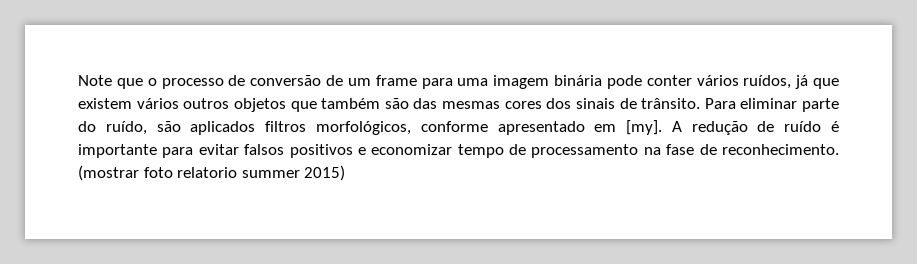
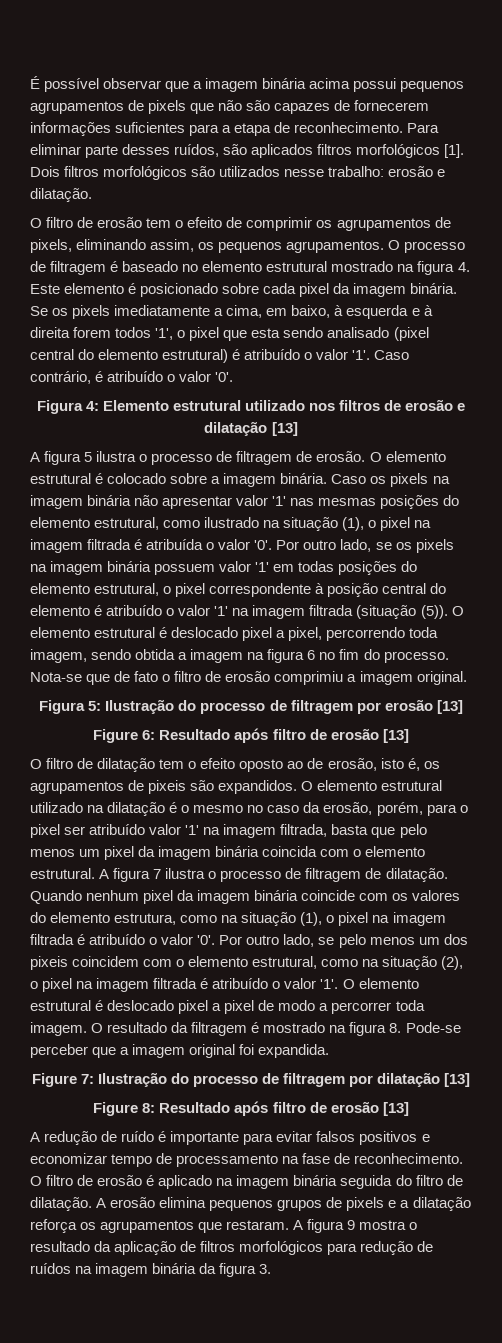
[78,75,840,89] [78,98,839,112] [78,120,663,135] Note que o processo de conversão de um frame para uma imagem binária pode conter vários ruídos, já que existem vários outros objetos que também são das mesmas cores dos sinais de trânsito. Para eliminar parte do ruído, são aplicados filtros morfológicos, conforme apresentado em [my]. -> [30,76,465,92] [30,100,430,114] [30,122,440,136] [30,144,465,158] [30,166,446,180] [30,188,92,202] [30,217,451,231] [30,239,466,253] [30,261,470,275] [30,283,458,297] [30,305,433,319] [30,327,429,341] [30,349,410,363] [30,371,234,384] [36,399,466,414] [204,421,298,436] [30,451,446,465] [30,473,450,487] [30,495,460,509] [30,517,432,531] [30,539,454,553] [30,561,418,575] [30,583,447,597] [30,605,464,619] [30,627,439,641] [30,649,449,663] [30,671,467,685] [39,699,463,714] [93,728,409,743] [30,758,440,772] [30,780,443,794] [30,802,468,816] [30,824,427,838] [30,846,426,860] [30,868,448,882] [30,890,461,904] [30,912,446,926] [30,934,468,948] [30,956,464,970] [30,978,419,992] [30,1000,425,1014] [30,1022,461,1036] [30,1044,330,1058] [31,1072,471,1087] [93,1101,409,1116] É possível observar que a imagem binária acima possui pequenos agrupamentos de pixels que não são capazes de fornecerem informações suficientes para a etapa de reconhecimento. Para eliminar parte desses ruídos, são aplicados filtros morfológicos [1]. Dois filtros morfológicos são utilizados nesse trabalho: erosão e dilatação. // O filtro de erosão tem o efeito de comprimir os agrupamentos de pixels, eliminando assim, os pequenos agrupamentos. O processo de filtragem é baseado no elemento estrutural mostrado na figura 4. Este elemento é posicionado sobre cada pixel da imagem binária. Se os pixels imediatamente a cima, em baixo, à esquerda e à direita forem todos '1', o pixel que esta sendo analisado (pixel central do elemento estrutural) é atribuído o valor '1'. Caso contrário, é atribuído o valor '0'. // Figura 4: Elemento estrutural utilizado nos filtros de erosão e dilatação [13] // A figura 5 ilustra o processo de filtragem de erosão. O elemento estrutural é colocado sobre a imagem binária. Caso os pixels na imagem binária não apresentar valor '1' nas mesmas posições do elemento estrutural, como ilustrado na situação (1), o pixel na imagem filtrada é atribuída o valor '0'. Por outro lado, se os pixels na imagem binária possuem valor '1' em todas posições do elemento estrutural, o pixel correspondente à posição central do elemento é atribuído o valor '1' na imagem filtrada (situação (5)). O elemento estrutural é deslocado pixel a pixel, percorrendo toda imagem, sendo obtida a imagem na figura 6 no fim do processo. Nota-se que de fato o filtro de erosão comprimiu a imagem original. // Figura 5: Ilustração do processo de filtragem por erosão [13] // Figure 6: Resultado após filtro de erosão [13] // O filtro de dilatação tem o efeito oposto ao de erosão, isto é, os agrupamentos de pixeis são expandidos. O elemento estrutural utilizado na dilatação é o mesmo no caso da erosão, porém, para o pixel ser atribuído valor '1' na imagem filtrada, basta que pelo menos um pixel da imagem binária coincida com o elemento estrutural. A figura 7 ilustra o processo de filtragem de dilatação. Quando nenhum pixel da imagem binária coincide com os valores do elemento estrutura, como na situação (1), o pixel na imagem filtrada é atribuído o valor '0'. Por outro lado, se pelo menos um dos pixeis coincidem com o elemento estrutural, como na situação (2), o pixel na imagem filtrada é atribuído o valor '1'. O elemento estrutural é deslocado pixel a pixel de modo a percorrer toda imagem. O resultado da filtragem é mostrado na figura 8. Pode-se perceber que a imagem original foi expandida. // Figure 7: Ilustração do processo de filtragem por dilatação [13] // Figure 8: Resultado após filtro de erosão [13] //
[78,165,346,181] (mostrar foto relatorio summer 2015) -> [30,1175,463,1189] [30,1197,471,1211] [30,1219,418,1233] [30,1241,434,1255] [30,1263,272,1277] O filtro de erosão é aplicado na imagem binária seguida do filtro de dilatação. A erosão elimina pequenos grupos de pixels e a dilatação reforça os agrupamentos que restaram. A figura 9 mostra o resultado da aplicação de filtros morfológicos para redução de ruídos na imagem binária da figura 3.

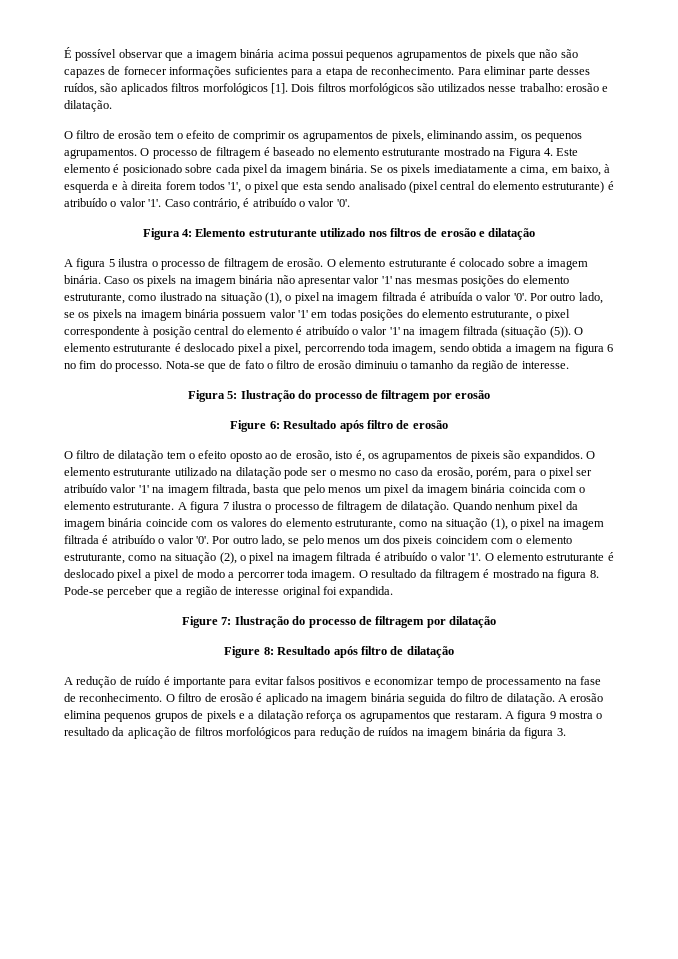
[354,100,430,111] fornecerem -> [123,66,167,75] fornecer
[266,261,455,275] estrutural mostrado na figura -> [382,147,541,159] estruturante mostrado na Figura
[162,349,229,363] estrutural) -> [542,181,605,193] estruturante)
[172,400,241,411] estrutural -> [248,229,317,237] estruturante
[271,422,298,436] [13] -> (536, 234) none
[30,473,91,484] estrutural -> [388,259,447,267] estruturante
[94,517,160,530] estrutural, -> [64,293,125,304] estruturante,
[94,583,160,596] estrutural, -> [471,310,533,321] estruturante,
[94,627,156,638] estrutural -> [113,344,172,352] estruturante
[274,671,467,685] comprimiu a imagem original. -> [354,360,569,372] diminuiu o tamanho da região de interesse.
[436,700,463,714] [13] -> (490, 394) none
[382,729,409,743] [13] -> (448, 424) none
[381,780,443,791] estrutural -> [113,468,172,476] estruturante
[169,802,178,813] é -> [283,467,328,479] pode ser
[30,868,95,879] estrutural. -> [113,502,175,510] estruturante.
[114,913,177,925] estrutura, -> [335,519,396,530] estruturante,
[252,956,318,969] estrutural, -> [64,553,125,564] estruturante,
[30,1000,91,1011] estrutural -> [546,553,605,561] estruturante
[132,1044,186,1058] imagem -> [185,586,280,598] região de interesse
[444,1073,471,1087] [13] -> (496, 622) none
[330,1101,409,1116] erosão [13] -> [406,646,454,658] dilatação

